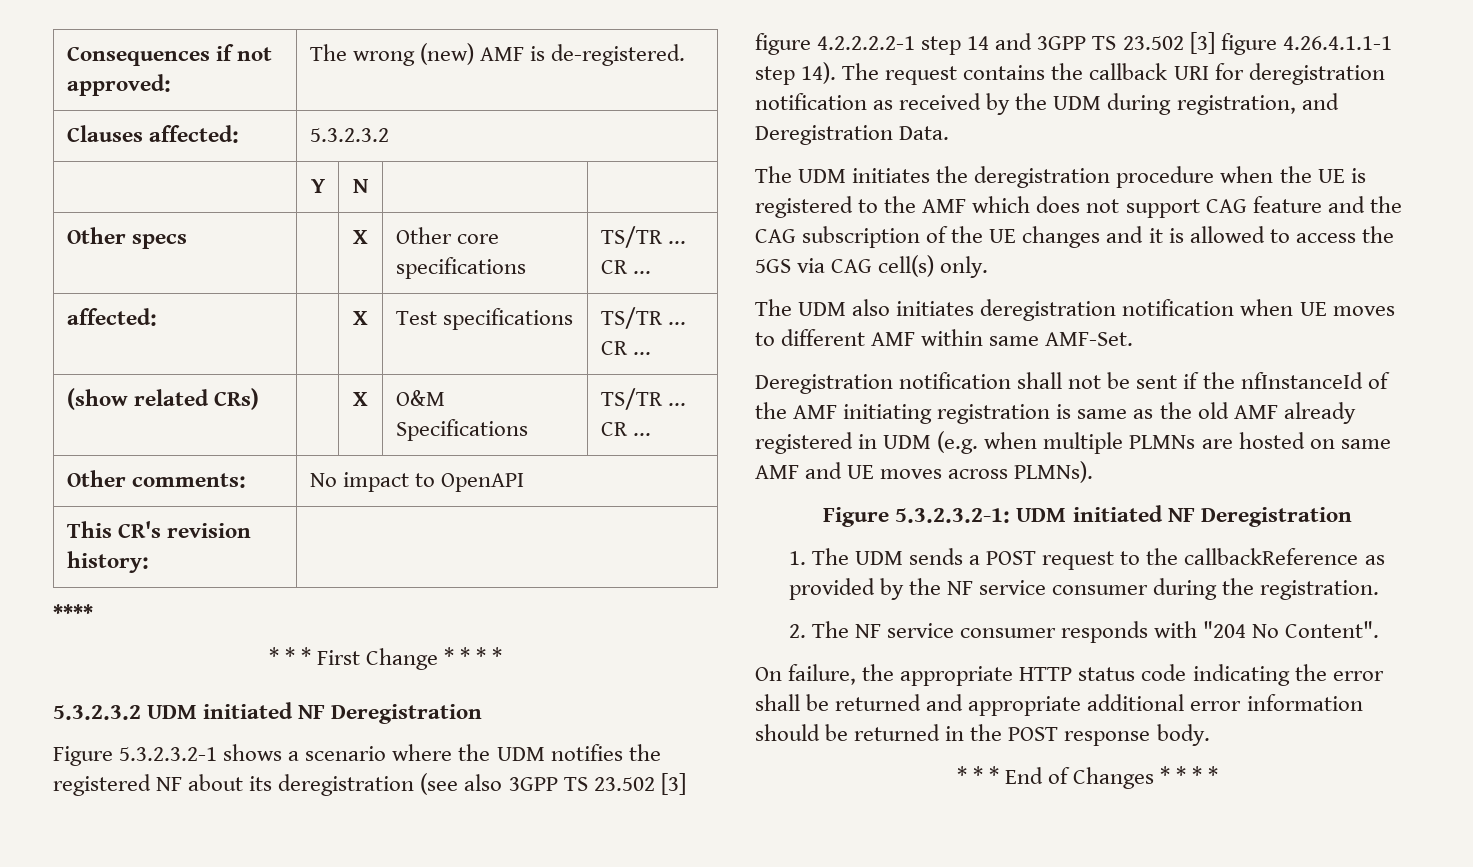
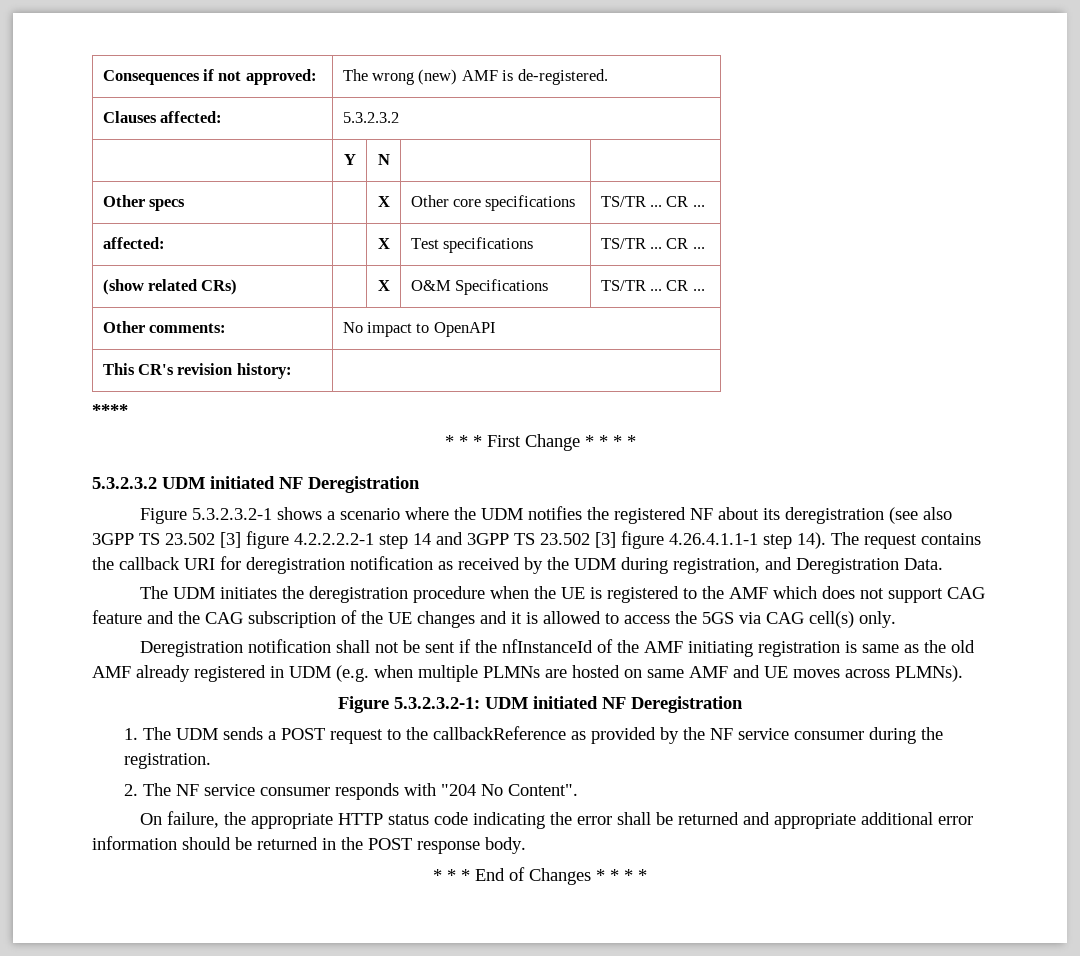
[755,299,1395,321] [755,329,1134,346] // The UDM also initiates deregistration notification when UE moves to different AMF within same AMF-Set. -> (896, 619) none

